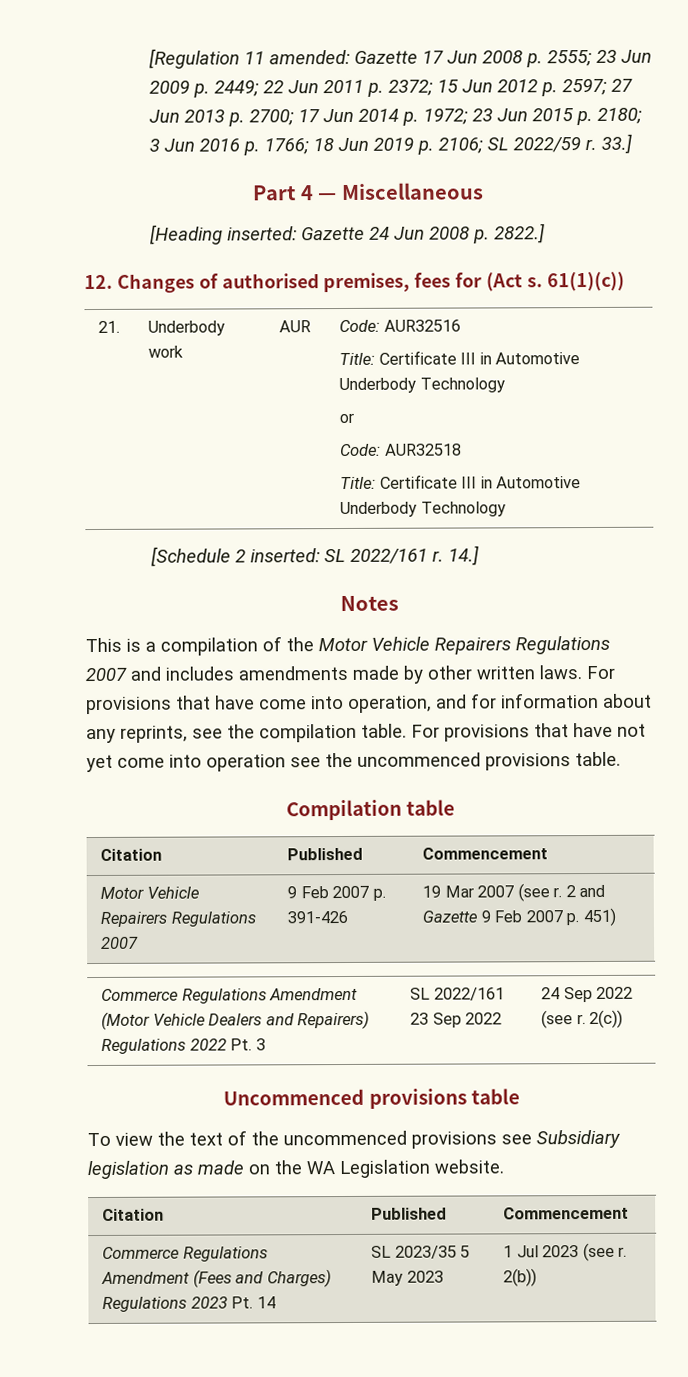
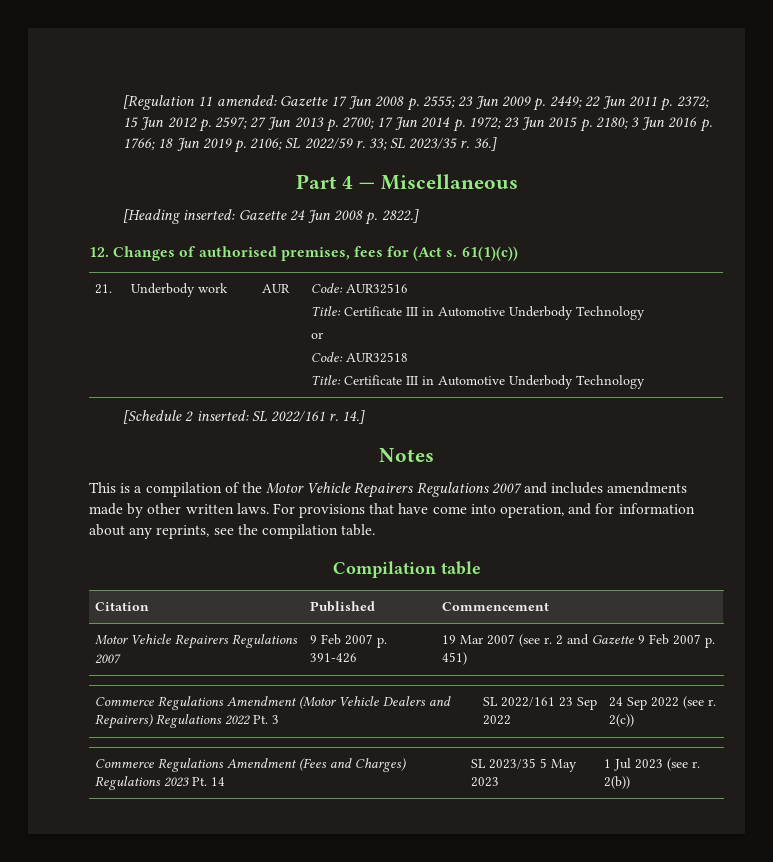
[600,133,632,154] 33.] -> [368,137,497,151] 33; SL 2023/35 r. 36.]
[411,722,646,742] [86,751,621,773] For provisions that have not yet come into operation see the uncommenced provisions table. -> (376, 530) none
[223,1088,520,1109] [87,1129,621,1149] [87,1159,504,1180] [102,1208,165,1221] [371,1207,448,1220] [503,1206,630,1220] // Uncommenced provisions table // To view the text of the uncommenced provisions see Subsidiary legislation as made on the WA Legislation website. // Citation | Published | Commencement -> (635, 720) none

